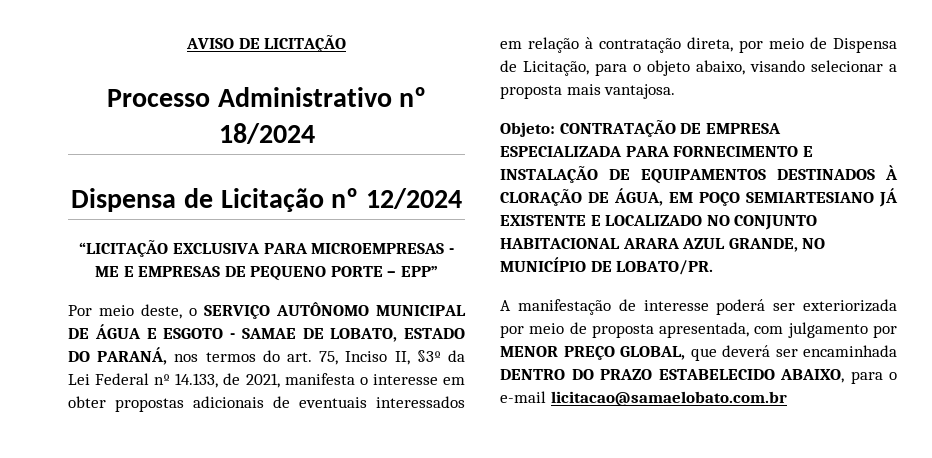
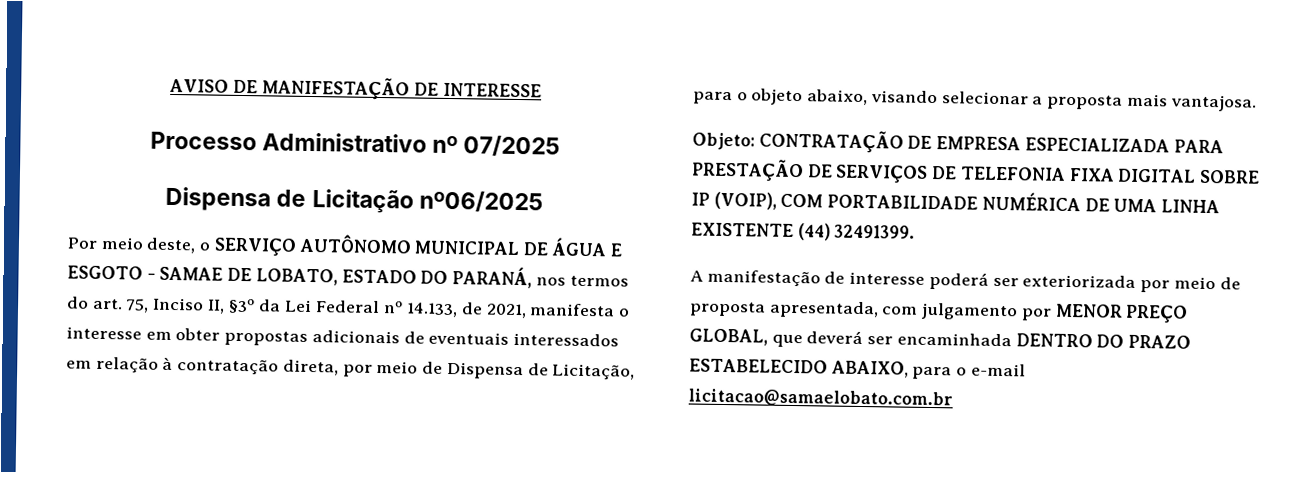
[264,35,347,52] LICITAÇÃO -> [261,76,542,101] MANIFESTAÇÃO DE INTERESSE
[218,123,315,144] 18/2024 -> [463,135,561,158] 07/2025
[331,188,462,209] [79,240,454,257] [94,266,439,281] nº 12/2024 // “LICITAÇÃO EXCLUSIVA PARA MICROEMPRESAS - ME E EMPRESAS DE PEQUENO PORTE – EPP” -> [418,190,543,214] nº06/2025
[673,146,813,157] [500,165,898,184] [500,188,898,207] [500,215,818,230] [500,238,826,252] [500,257,714,275] FORNECIMENTO E INSTALAÇÃO DE EQUIPAMENTOS DESTINADOS À CLORAÇÃO DE ÁGUA, EM POÇO SEMIARTESIANO JÁ EXISTENTE E LOCALIZADO NO CONJUNTO HABITACIONAL ARARA AZUL GRANDE, NO MUNICÍPIO DE LOBATO/PR. -> [691,158,1261,184] [691,191,1221,214] [691,222,916,241] PRESTAÇÃO DE SERVIÇOS DE TELEFONIA FIXA DIGITAL SOBRE IP (VOIP), COM PORTABILIDADE NUMÉRICA DE UMA LINHA EXISTENTE (44) 32491399.

